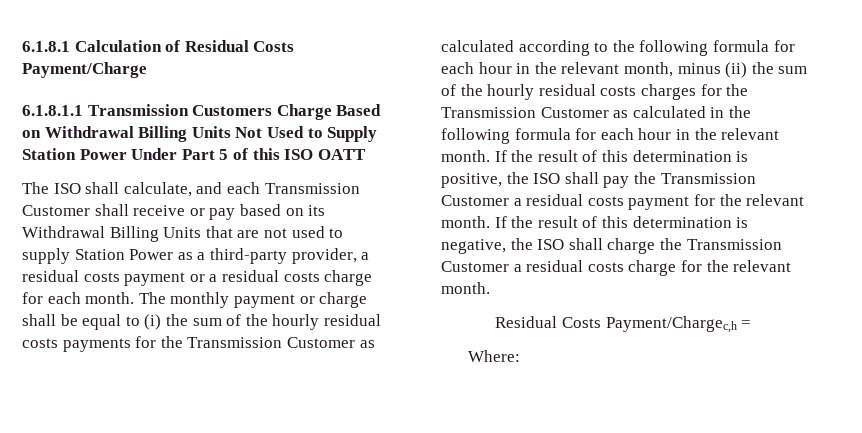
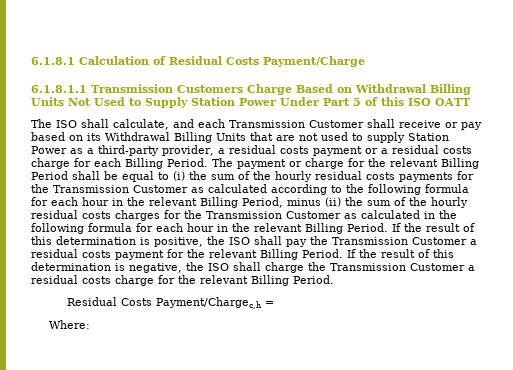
[85,292,368,308] month. The monthly payment or charge -> [125,158,479,169] [31,171,68,180] Billing Period. The payment or charge for the relevant Billing Period
[623,62,673,77] month, -> [200,197,283,208] Billing Period,
[441,150,490,162] month. -> [305,223,388,234] Billing Period.
[441,216,490,228] month. -> [260,249,343,260] Billing Period.
[441,282,490,294] month. -> [251,275,334,286] Billing Period.

